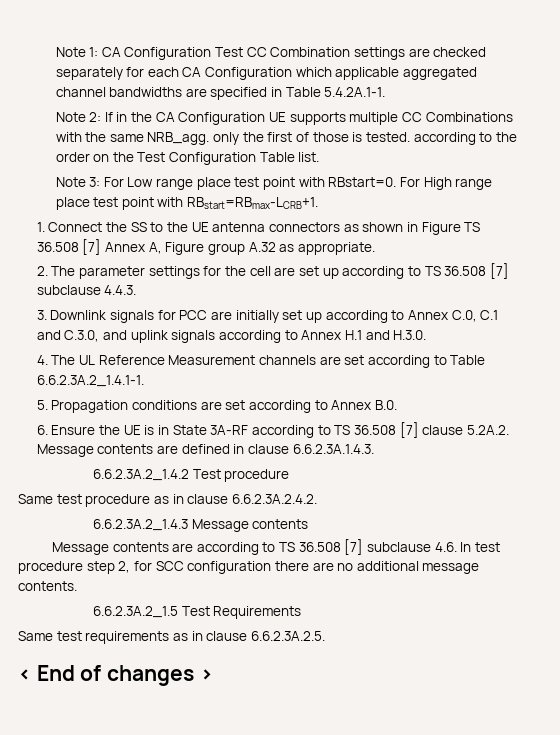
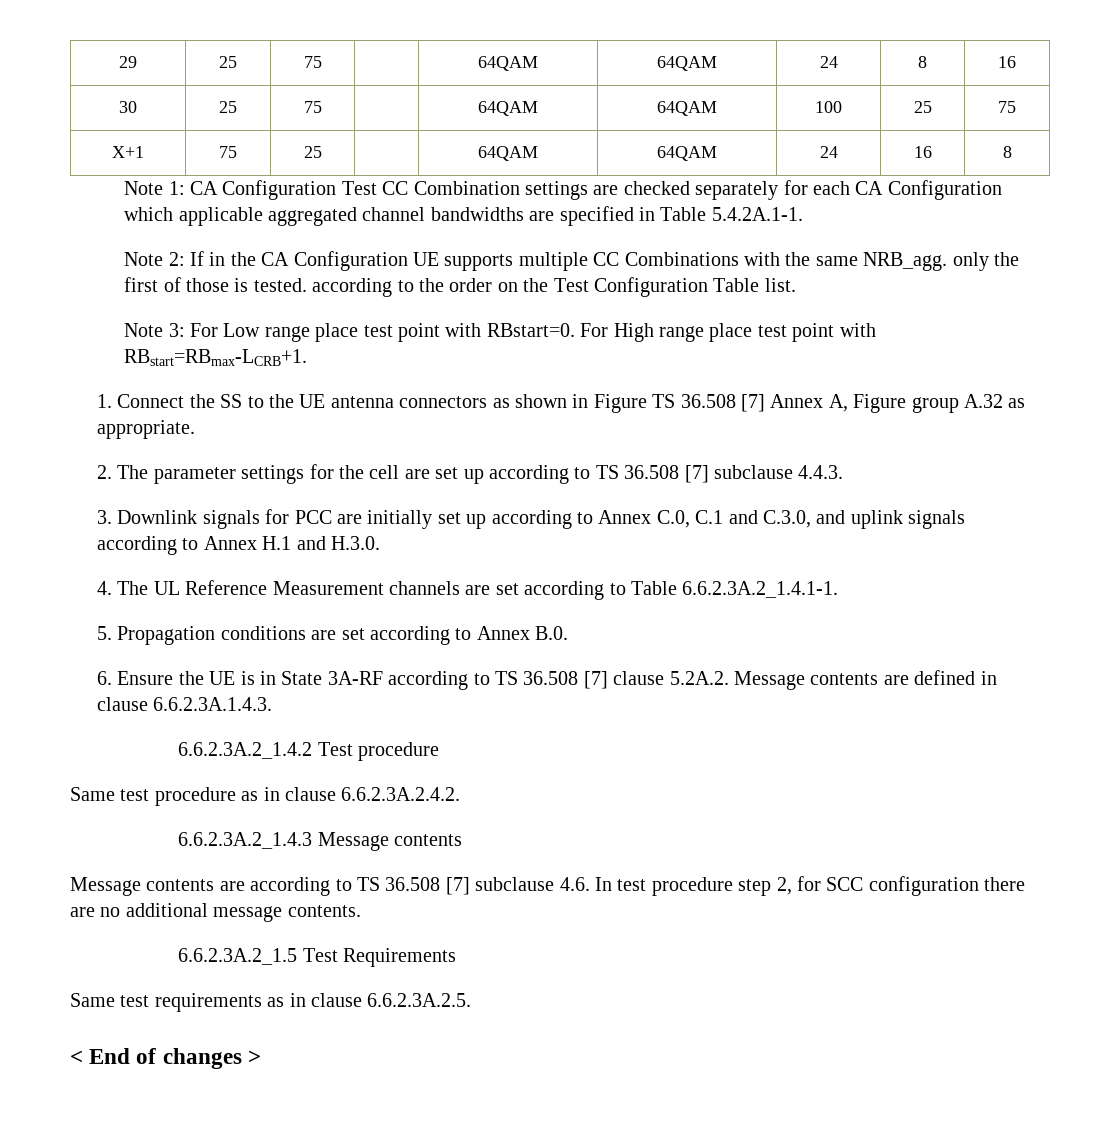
(55, 52) none -> [119,56,137,68] [219,56,237,68] [303,56,322,68] [478,56,538,71] [657,56,717,71] [819,56,838,68] [918,56,927,68] [998,56,1016,68] [119,101,137,113] [219,101,237,113] [303,101,322,113] [478,101,538,116] [657,101,717,116] [815,101,842,113] [913,101,932,113] [998,101,1016,113] [112,146,144,158] [219,146,237,158] [303,146,322,158] [478,146,538,161] [657,146,717,161] [819,146,838,158] [913,146,932,158] [1002,146,1012,158] 29 | 25 | 75 | | 64QAM | 64QAM | 24 | 8 | 16 // 30 | 25 | 75 | | 64QAM | 64QAM | 100 | 25 | 75 // X+1 | 75 | 25 | | 64QAM | 64QAM | 24 | 16 | 8 //

